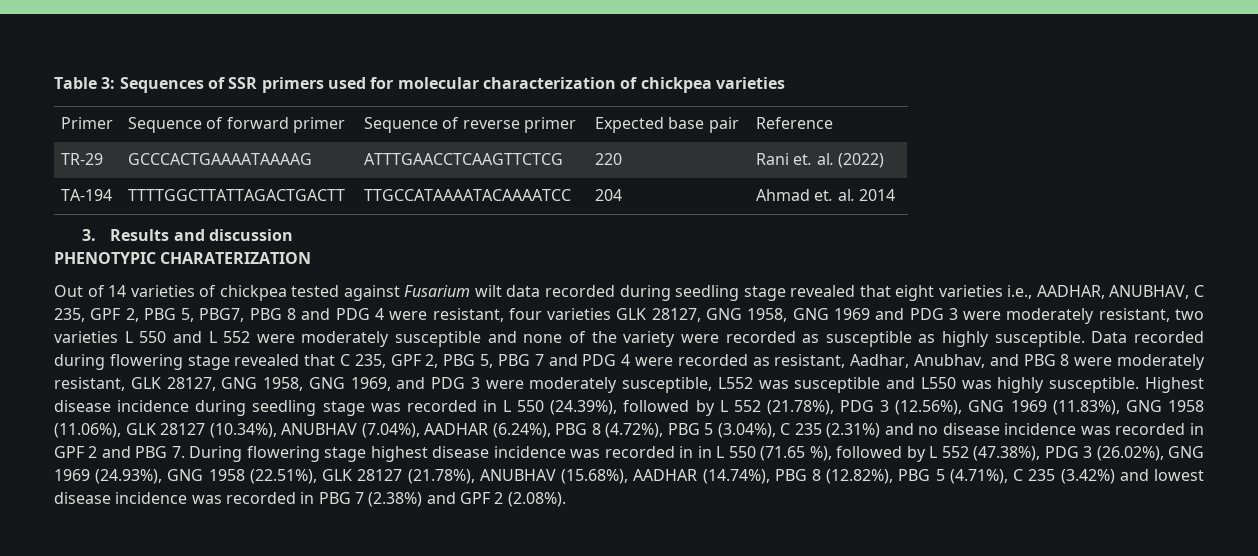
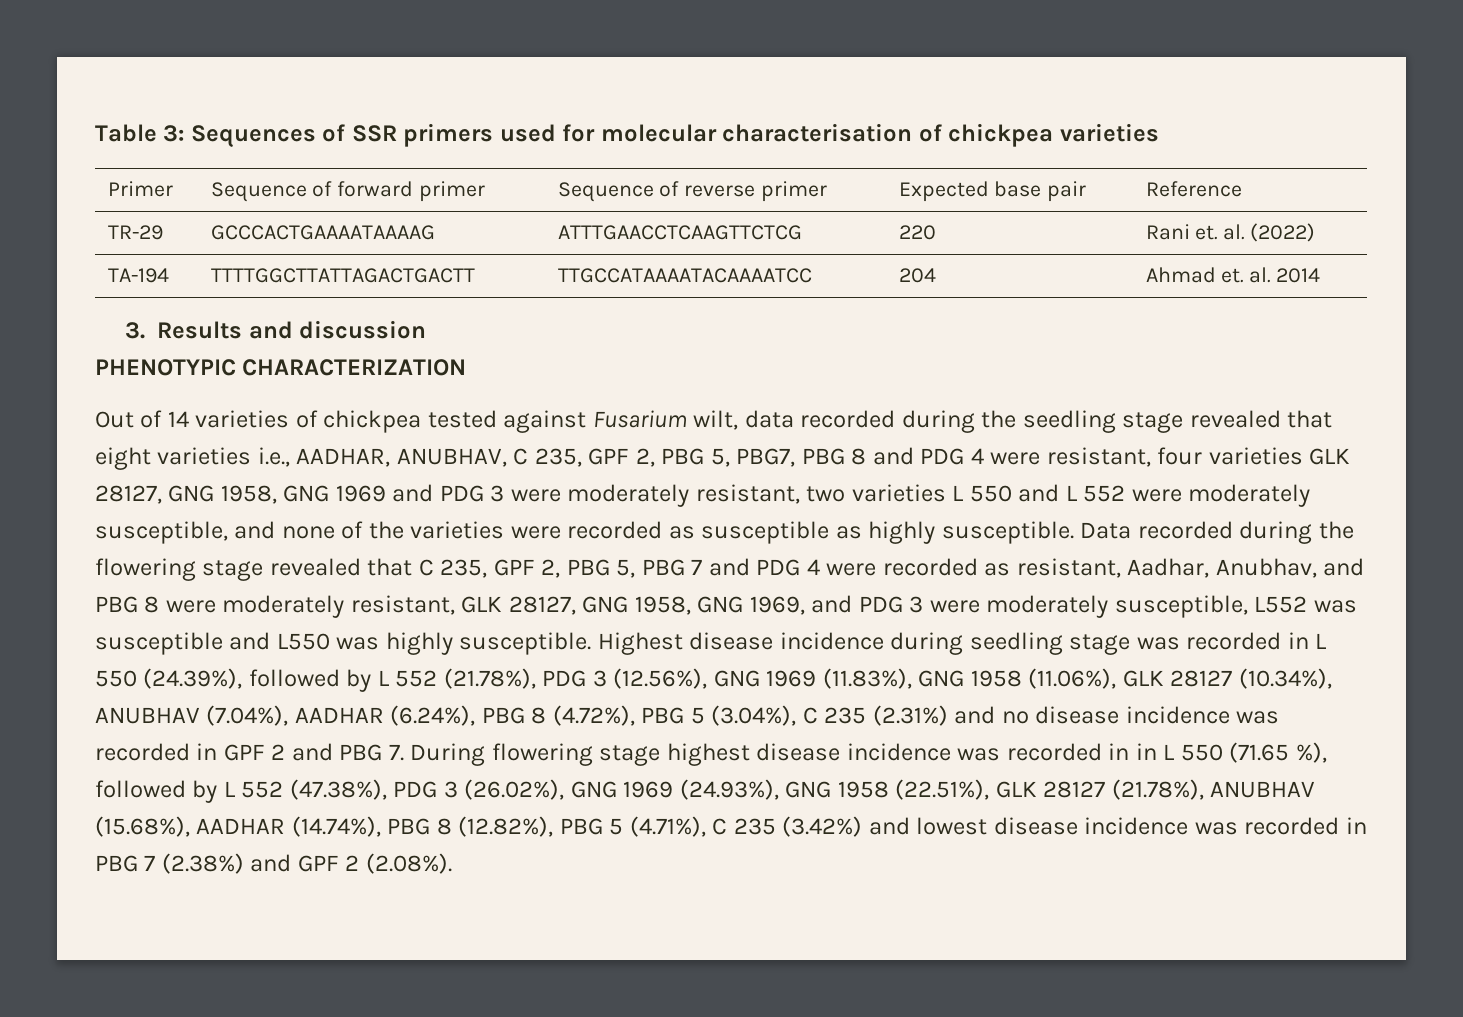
[482,77,616,89] characterization -> [722,123,913,142] characterisation
[160,252,312,264] CHARATERIZATION -> [242,359,467,376] CHARACTERIZATION
[474,285,502,297] wilt -> [693,410,739,430] wilt,
(671, 293) none -> [981,410,1017,428] the
[395,331,482,347] susceptible -> [95,521,228,544] susceptible,
[623,331,676,347] variety -> [410,521,505,539] varieties
(105, 362) none -> [1318,521,1354,539] the

